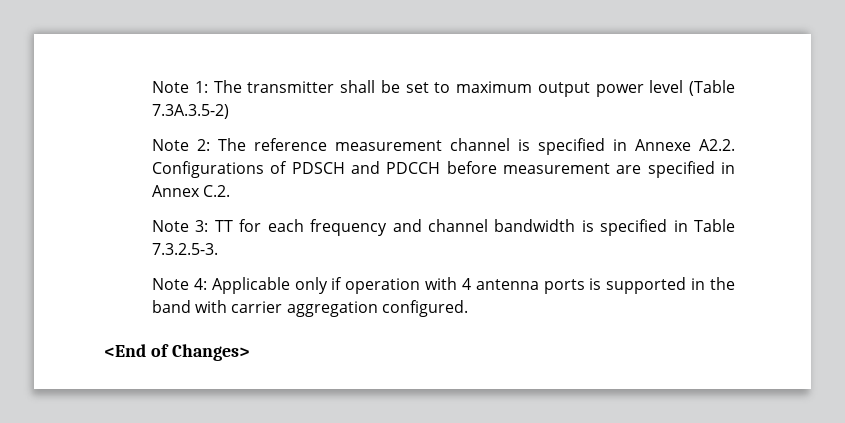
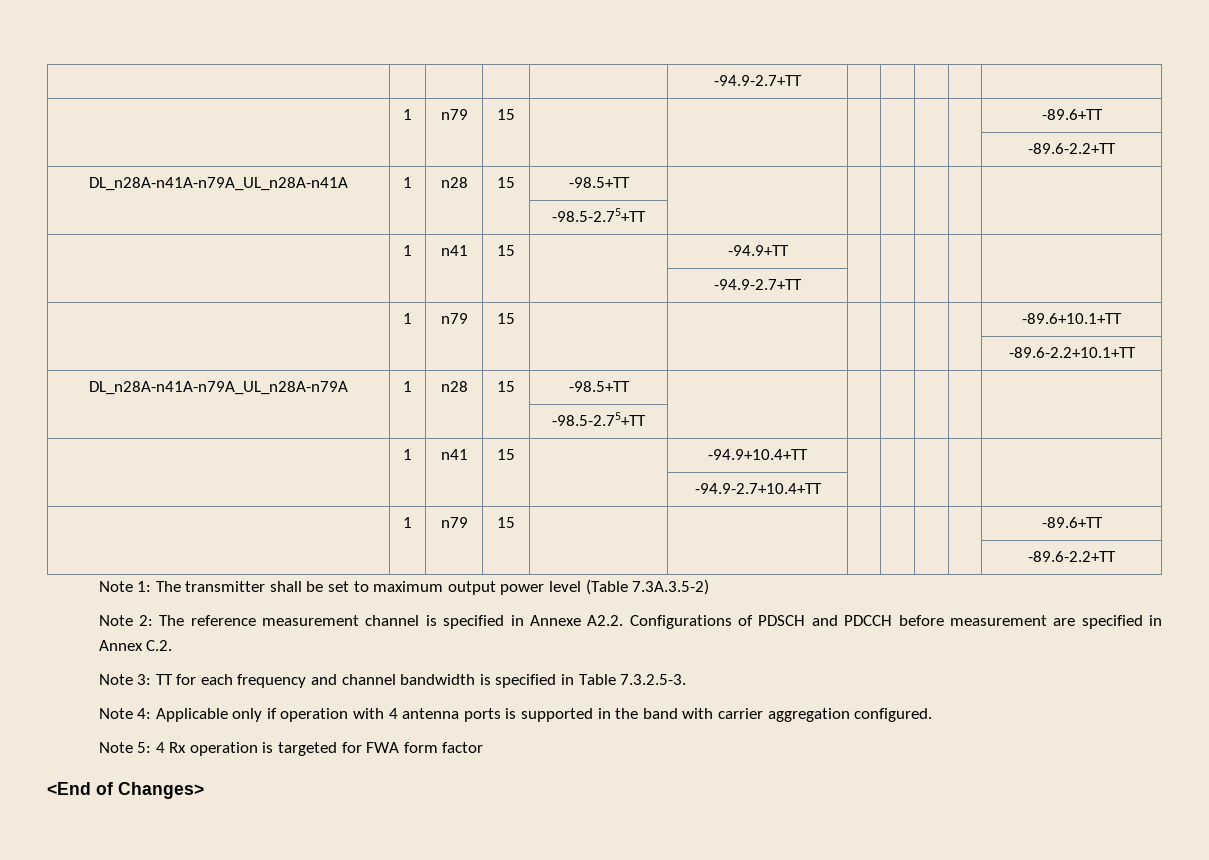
(152, 87) none -> [714,75,802,86] [403,109,412,120] [440,109,468,120] [497,109,515,120] [1041,109,1103,120] [1028,143,1116,154] [89,177,348,191] [403,177,412,188] [440,177,468,188] [497,177,515,188] [568,177,630,188] [552,208,646,222] [403,245,412,256] [440,245,468,256] [497,245,515,256] [727,245,789,256] [714,279,802,290] [403,313,412,324] [440,313,468,324] [497,313,515,324] [1022,313,1122,324] [1008,347,1136,358] [89,381,348,395] [403,381,412,392] [440,381,468,392] [497,381,515,392] [568,381,630,392] [552,412,646,426] [403,449,412,460] [440,449,468,460] [497,449,515,460] [708,449,808,460] [694,483,822,494] [403,517,412,528] [440,517,468,528] [497,517,515,528] [1041,517,1103,528] [1028,551,1116,562] | | | | | -94.9-2.7+TT | | | | | // | 1 | n79 | 15 | | | | | | | -89.6+TT // | | | | | | | | | | -89.6-2.2+TT // DL_n28A-n41A-n79A_UL_n28A-n41A | 1 | n28 | 15 | -98.5+TT | | | | | | // | | | | -98.5-2.75+TT | | | | | | // | 1 | n41 | 15 | | -94.9+TT | | | | | // | | | | | -94.9-2.7+TT | | | | | // | 1 | n79 | 15 | | | | | | | -89.6+10.1+TT // | | | | | | | | | | -89.6-2.2+10.1+TT // DL_n28A-n41A-n79A_UL_n28A-n79A | 1 | n28 | 15 | -98.5+TT | | | | | | // | | | | -98.5-2.75+TT | | | | | | // | 1 | n41 | 15 | | -94.9+10.4+TT | | | | | // | | | | | -94.9-2.7+10.4+TT | | | | | // | 1 | n79 | 15 | | | | | | | -89.6+TT // | | | | | | | | | | -89.6-2.2+TT //
(468, 308) none -> [98,742,484,756] // Note 5: 4 Rx operation is targeted for FWA form factor

